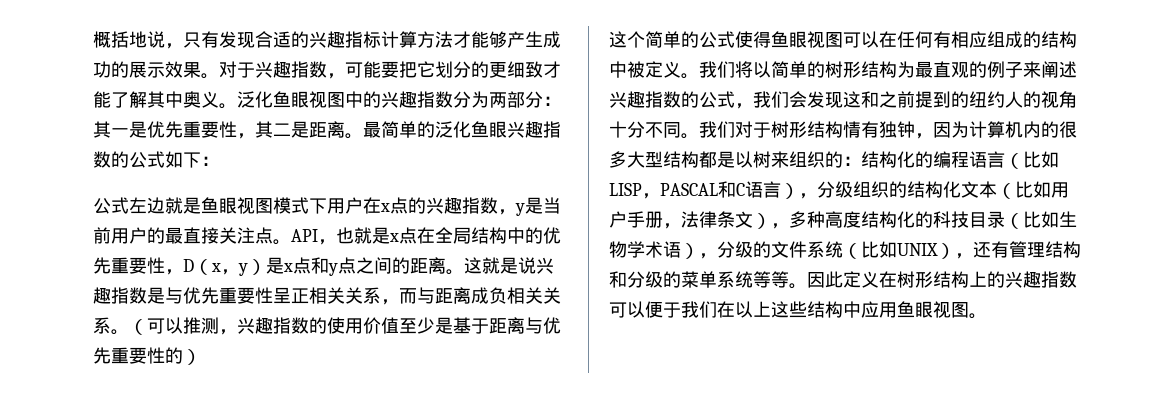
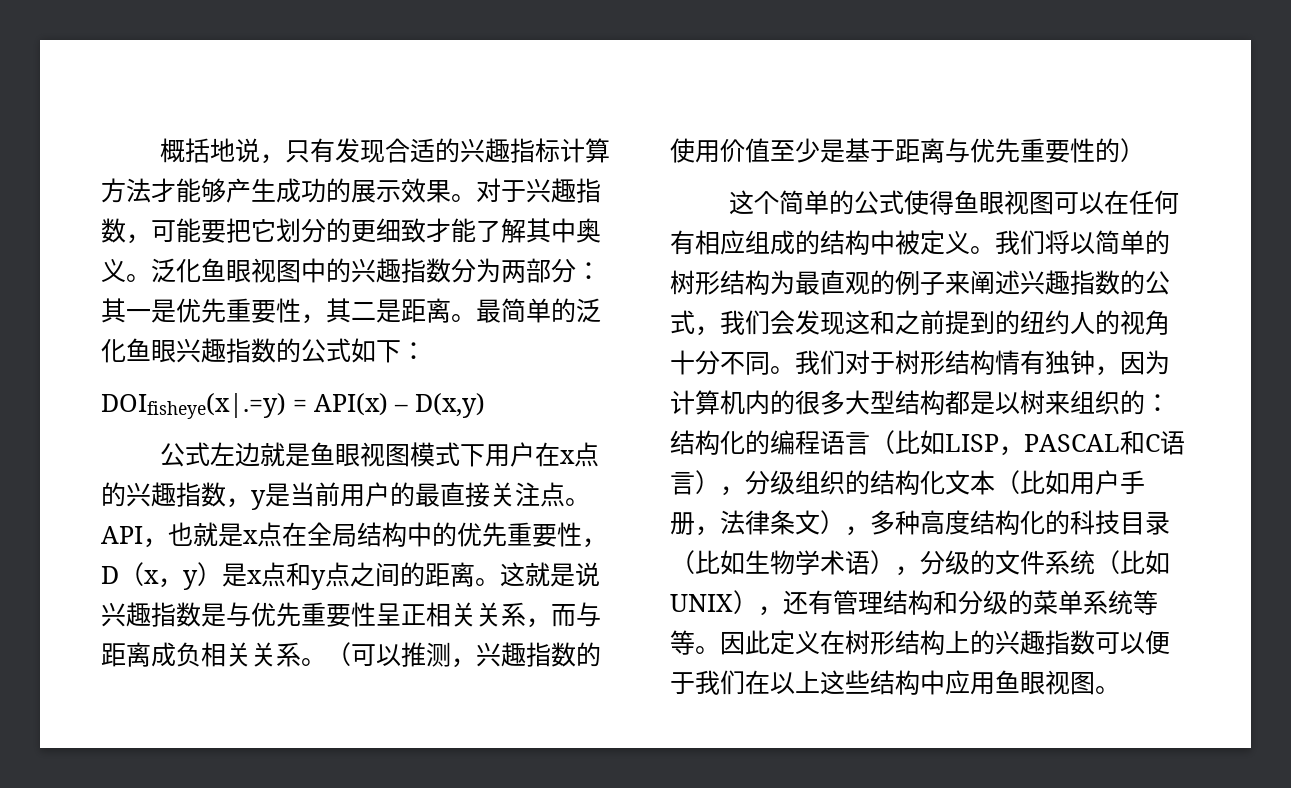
(219, 161) none -> [101,393,485,419] // DOIfisheye(x|.=y) = API(x) – D(x,y)

